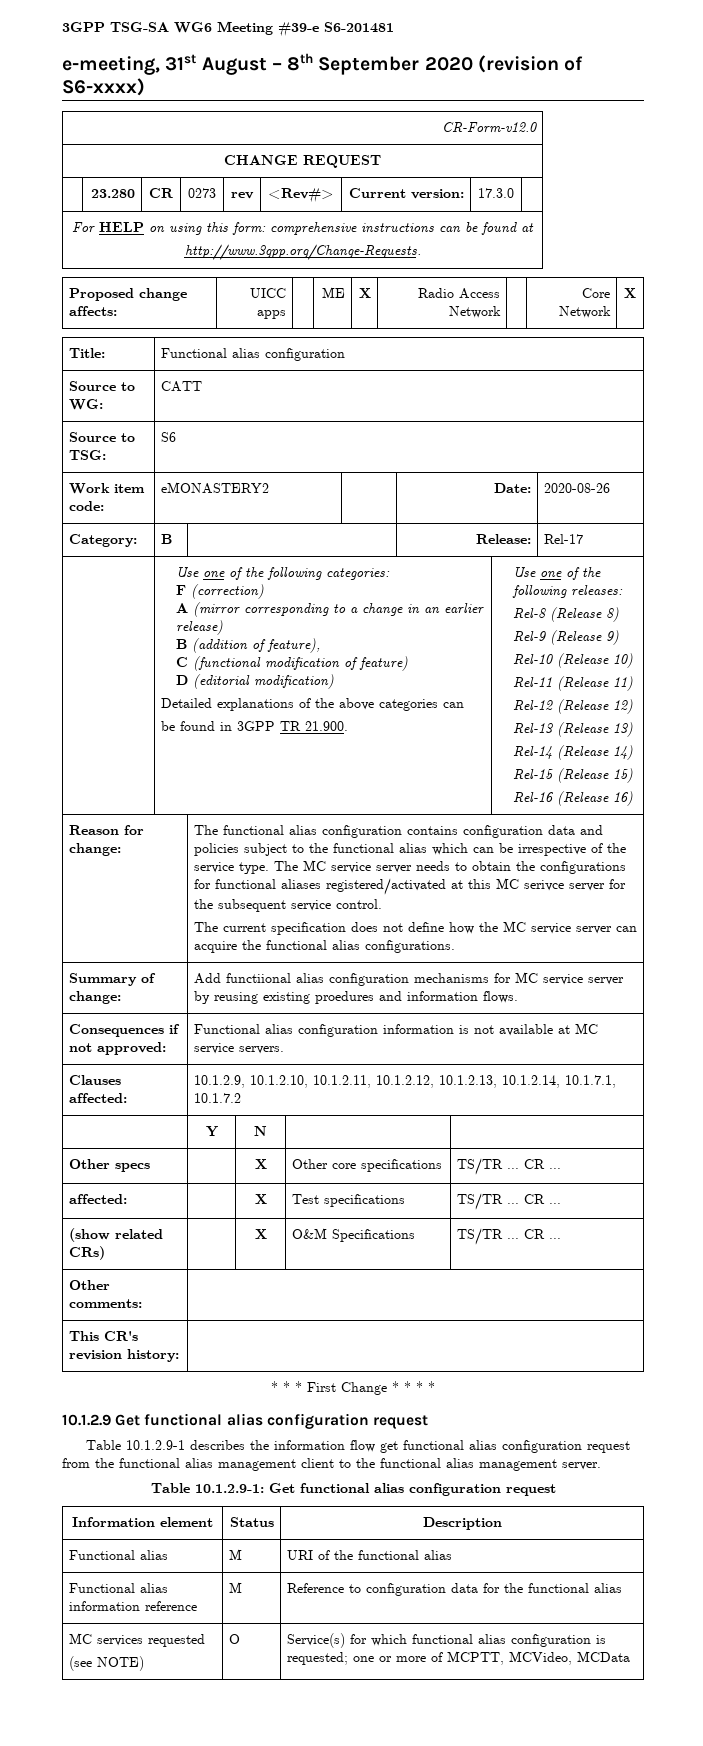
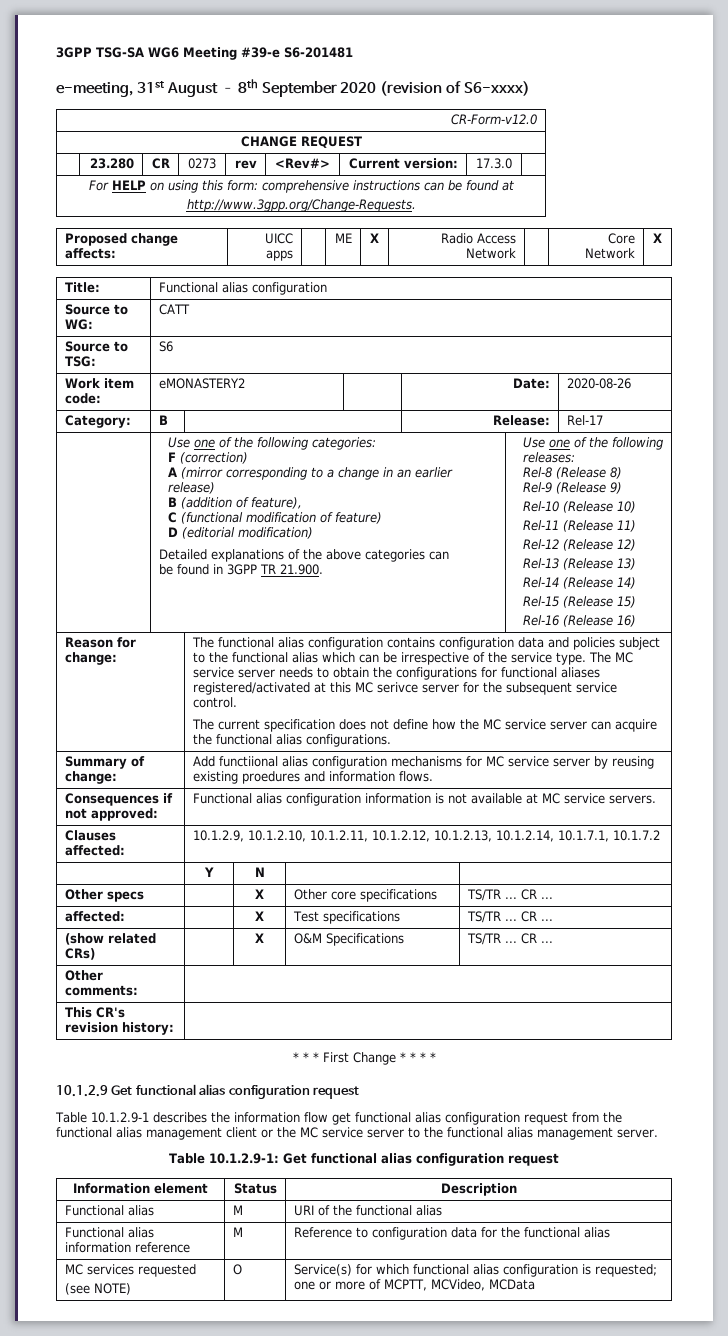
(334, 1463) none -> [261,1127,404,1138] or the MC service server

